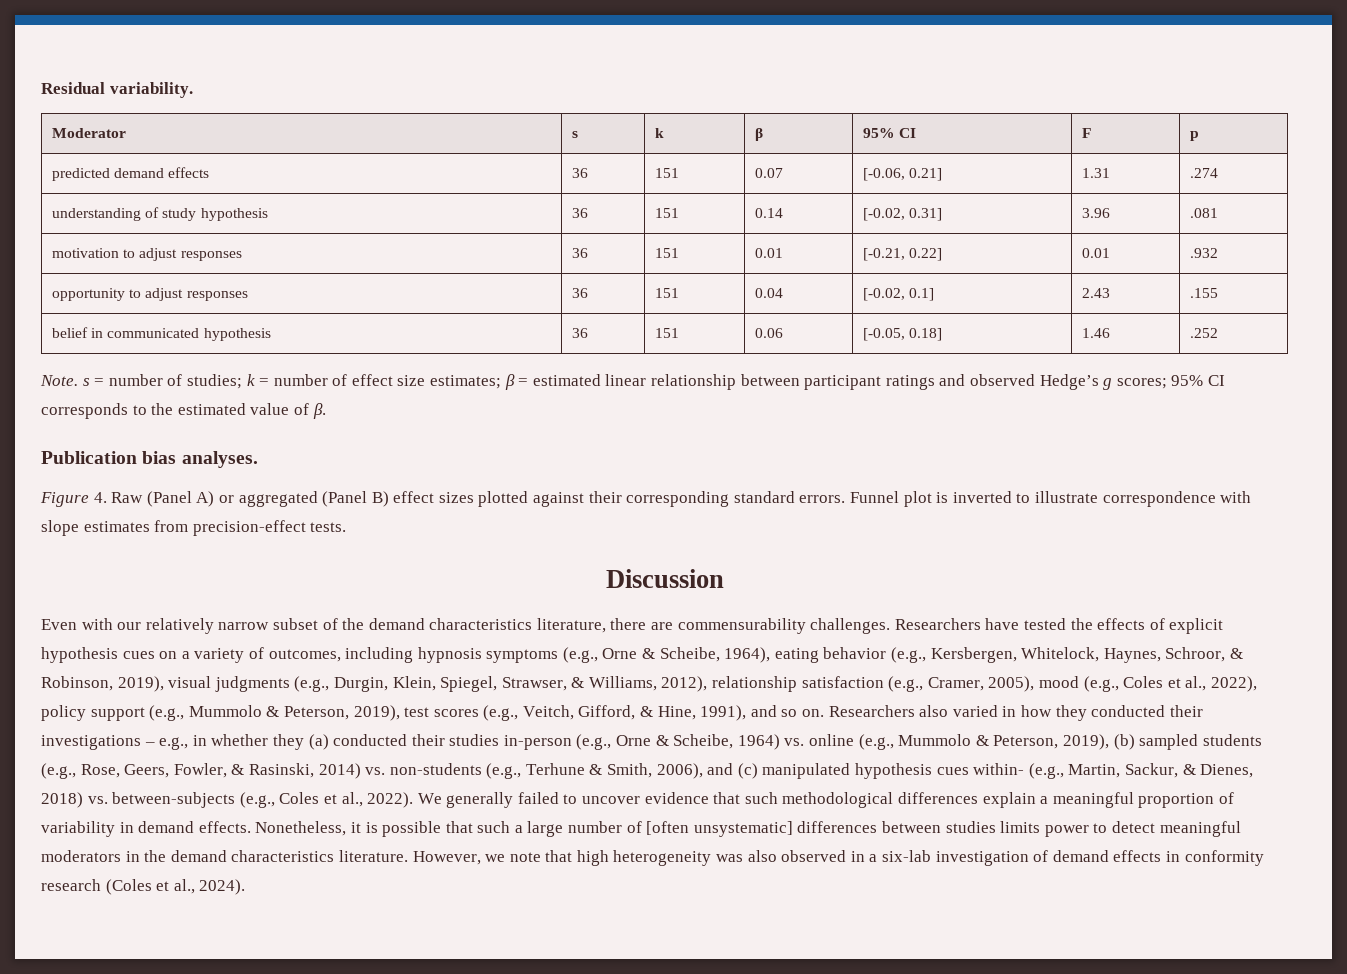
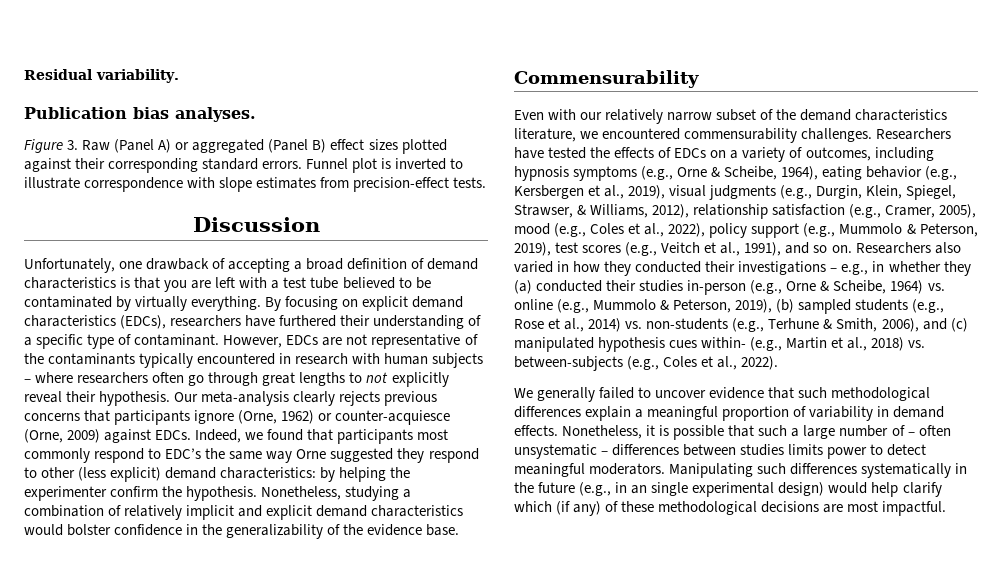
[51,128,126,138] [571,131,578,138] [654,128,664,138] [754,128,763,141] [862,128,917,138] [1081,128,1091,138] [1189,131,1199,141] [51,167,210,181] [571,168,588,178] [654,168,679,178] [754,168,783,178] [862,168,943,181] [1081,168,1110,178] [1189,168,1218,178] [51,207,268,221] [571,208,588,218] [654,208,679,218] [754,208,783,218] [862,208,943,221] [1081,208,1110,218] [1189,208,1218,218] [51,248,242,261] [571,248,588,258] [654,248,679,258] [754,248,783,258] [862,248,943,261] [1081,248,1110,258] [1189,248,1218,258] [51,288,248,301] [571,288,588,298] [654,288,679,298] [754,288,783,298] [862,288,935,301] [1081,288,1110,298] [1189,288,1218,298] [51,327,271,341] [571,328,588,338] [654,328,679,338] [754,328,783,338] [862,328,943,341] [1081,328,1110,338] [1189,328,1218,338] [40,374,1225,390] [41,403,326,419] // Moderator | s | k | β | 95% CI | F | p // predicted demand effects | 36 | 151 | 0.07 | [-0.06, 0.21] | 1.31 | .274 // understanding of study hypothesis | 36 | 151 | 0.14 | [-0.02, 0.31] | 3.96 | .081 // motivation to adjust responses | 36 | 151 | 0.01 | [-0.21, 0.22] | 0.01 | .932 // opportunity to adjust responses | 36 | 151 | 0.04 | [-0.02, 0.1] | 2.43 | .155 // belief in communicated hypothesis | 36 | 151 | 0.06 | [-0.05, 0.18] | 1.46 | .252 // Note. s = number of studies; k = number of effect size estimates; β = estimated linear relationship between participant ratings and observed Hedge’s g scores; 95% CI corresponds to the estimated value of β. -> (179, 76) none
[93,492,107,503] 4. -> [67,140,79,150] 3.
(724, 578) none -> [24,258,479,273] [24,277,431,292] [24,296,464,311] [24,315,482,329] [24,334,478,349] [24,353,484,368] [24,372,449,387] [24,391,438,406] [24,410,451,425] [24,429,449,444] [24,448,479,463] [24,467,411,482] [24,486,412,501] [24,505,464,520] [24,524,460,539] [514,70,699,88] // Unfortunately, one drawback of accepting a broad definition of demand characteristics is that you are left with a test tube believed to be contaminated by virtually everything. By focusing on explicit demand characteristics (EDCs), researchers have furthered their understanding of a specific type of contaminant. However, EDCs are not representative of the contaminants typically encountered in research with human subjects – where researchers often go through great lengths to not explicitly reveal their hypothesis. Our meta-analysis clearly rejects previous concerns that participants ignore (Orne, 1962) or counter-acquiesce (Orne, 2009) against EDCs. Indeed, we found that participants most commonly respond to EDC’s the same way Orne suggested they respond to other (less explicit) demand characteristics: by helping the experimenter confirm the hypothesis. Nonetheless, studying a combination of relatively implicit and explicit demand characteristics would bolster confidence in the generalizability of the evidence base. // Commensurability
[610,618,674,630] there are -> [580,128,681,140] we encountered
[1169,618,1224,634] [41,647,155,663] explicit hypothesis cues -> [674,148,707,158] EDCs
[930,647,1243,663] [41,676,113,691] Kersbergen, Whitelock, Haynes, Schroor, & Robinson, -> [514,185,625,199] Kersbergen et al.,
[522,705,696,720] Veitch, Gifford, & Hine, -> [661,242,741,256] Veitch et al.,
[80,763,314,778] Rose, Geers, Fowler, & Rasinski, -> [514,318,585,332] Rose et al.,
[1068,763,1254,778] Martin, Sackur, & Dienes, -> [786,337,868,351] Martin et al.,
(414, 800) none -> (779, 363) //
[646,821,793,837] [often unsystematic] -> [907,425,951,436] [514,444,609,459] – often unsystematic –
[41,850,1264,866] [41,879,246,895] moderators in the demand characteristics literature. However, we note that high heterogeneity was also observed in a six-lab investigation of demand effects in conformity research (Coles et al., 2024). -> [589,463,968,478] [514,482,942,497] [514,501,947,516] moderators. Manipulating such differences systematically in the future (e.g., in an single experimental design) would help clarify which (if any) of these methodological decisions are most impactful.

